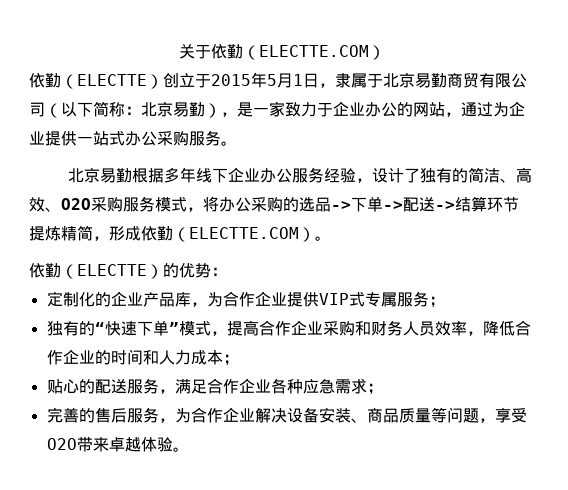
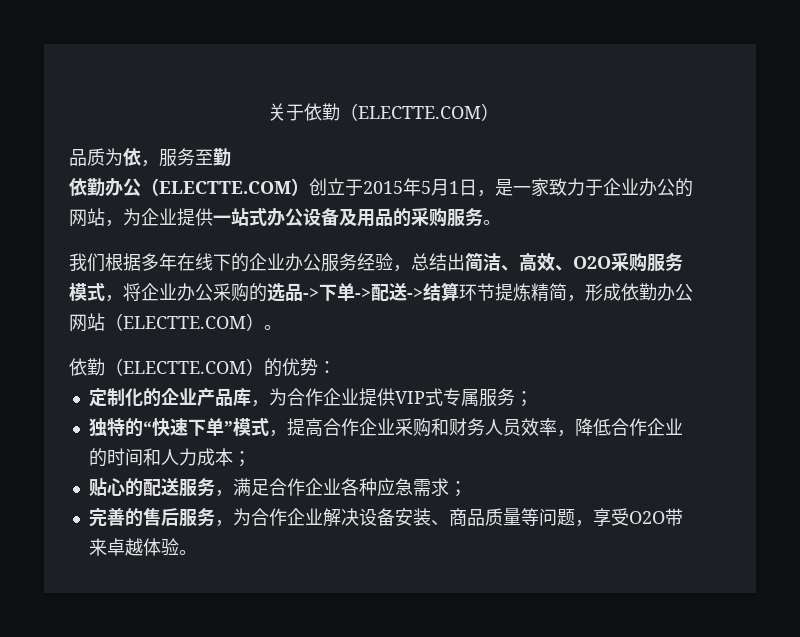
[29,73,147,89] // 依勤（ELECTTE -> [69,148,231,167] [69,178,291,197] // 品质为依，服务至勤 // 依勤办公（ELECTTE.COM
[335,73,527,88] [29,101,237,118] 隶属于北京易勤商贸有限公司（以下简称：北京易勤）， -> (495, 193) none
[461,102,493,117] 通过 -> (123, 223) none
(157, 138) none -> [303,208,411,227] 设备及用品的
[68,167,229,183] 北京易勤根据多年线下 -> [69,253,249,272] 我们根据多年在线下的
[372,168,469,183] 设计了独有的 -> [411,253,465,271] 总结出
(219, 204) none -> [141,283,177,301] 企业
(173, 233) none -> [657,283,693,301] [69,313,105,332] 办公网站
[77,264,147,276] ELECTTE -> [123,361,246,374] ELECTTE.COM
[62,321,79,336] 有 -> [106,418,125,437] 特

